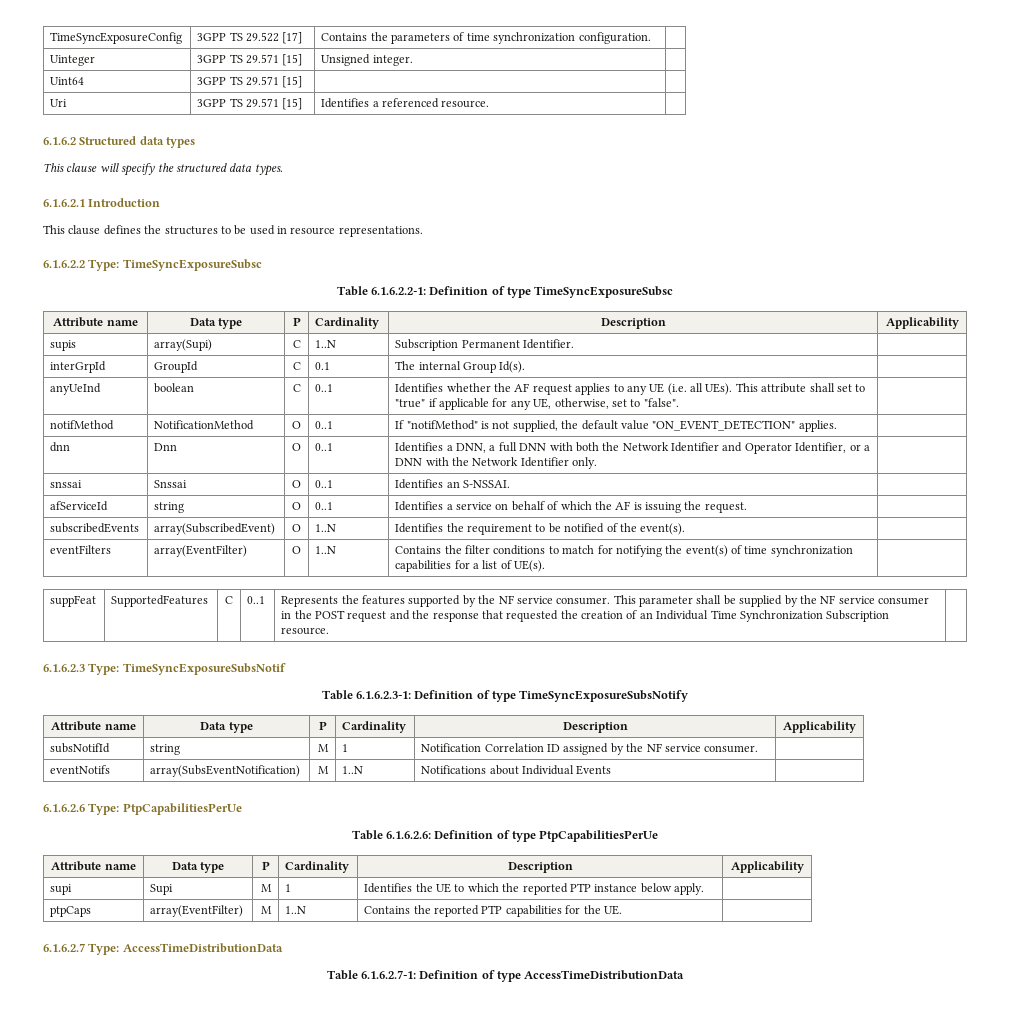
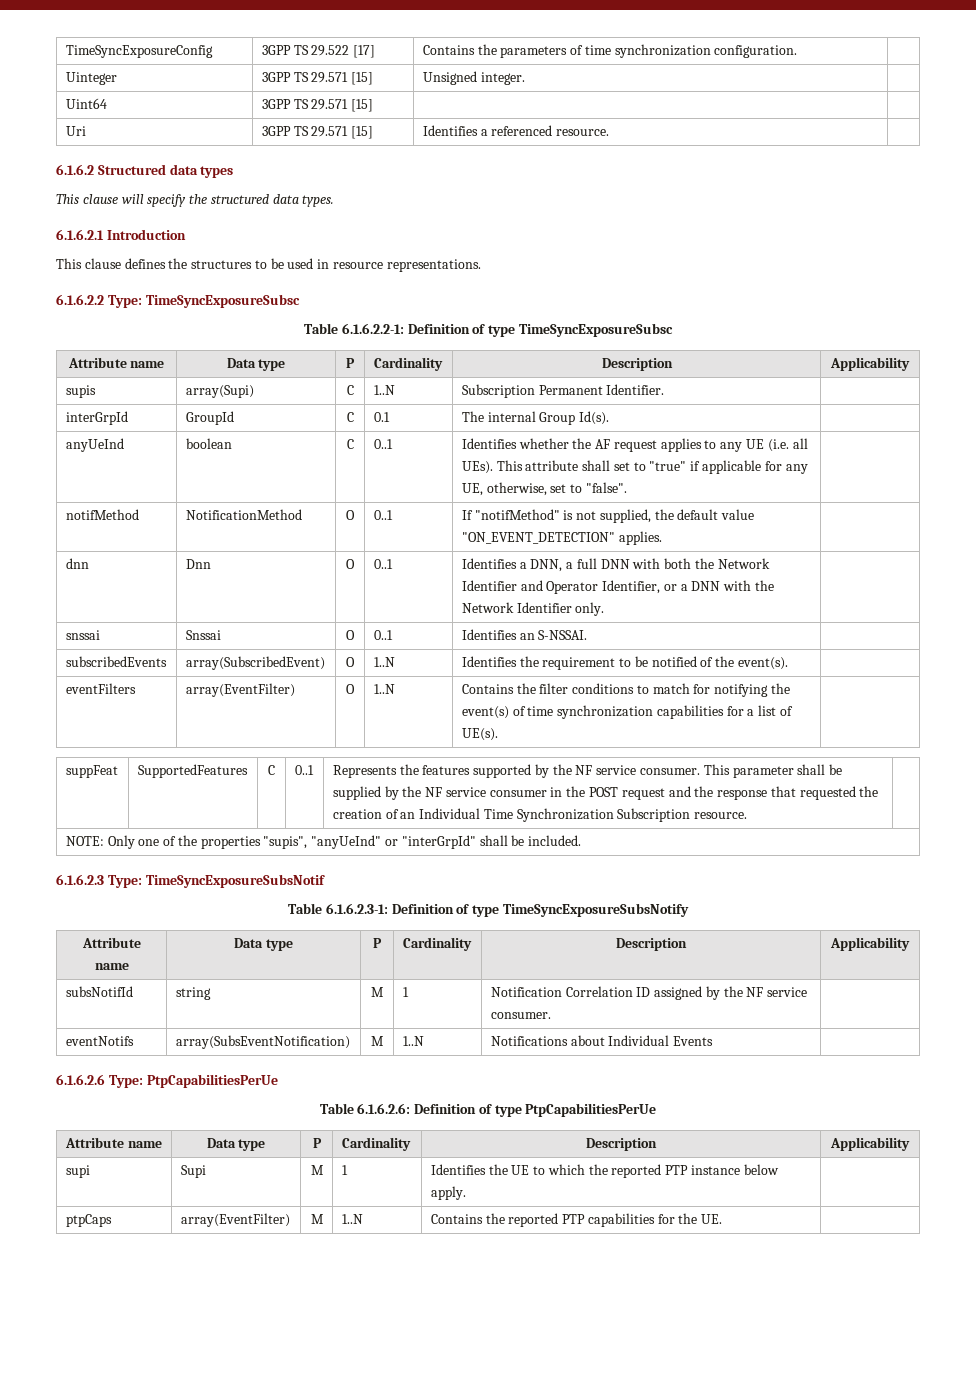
[50,501,109,511] [154,502,185,513] [292,502,301,510] [315,502,334,510] [395,501,747,513] // afServiceId | string | O | 0..1 | Identifies a service on behalf of which the AF is issuing the request. | -> (588, 635) none
(330, 631) none -> [65,835,582,849] // NOTE: Only one of the properties "supis", "anyUeInd" or "interGrpId" shall be included.
[43,943,283,955] [326,970,685,982] // 6.1.6.2.7 Type: AccessTimeDistributionData // Table 6.1.6.2.7-1: Definition of type AccessTimeDistributionData -> (723, 1219) none

